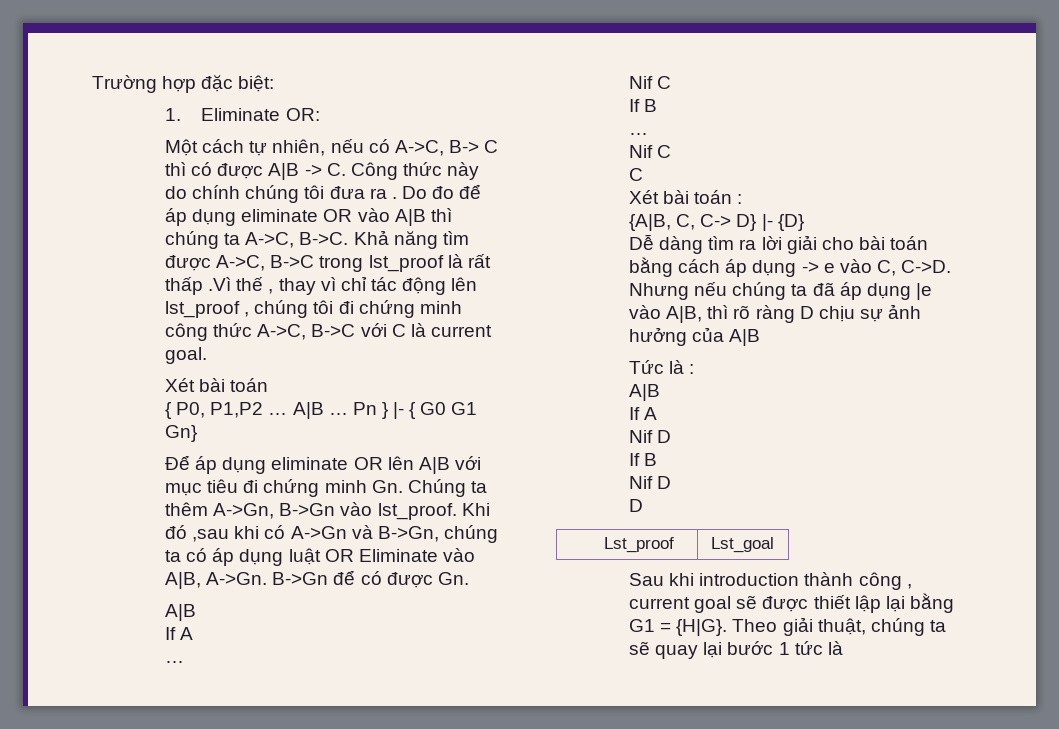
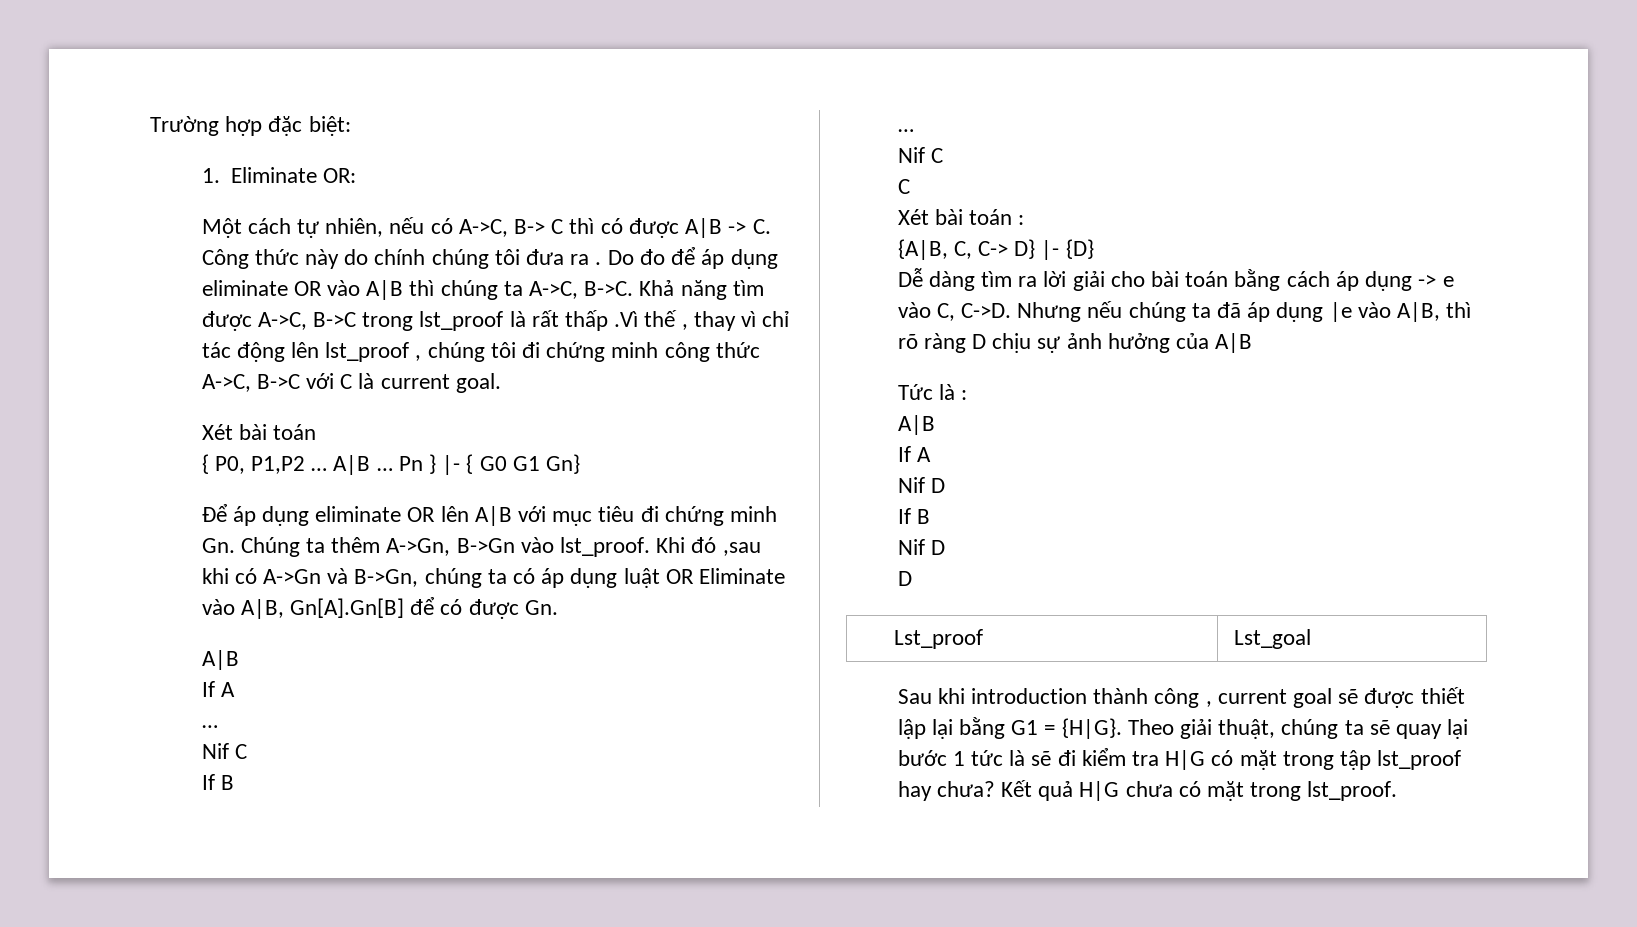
[206,572,329,585] A->Gn. B->Gn -> [289,598,404,618] Gn[A].Gn[B]
(843, 648) none -> [1031,748,1462,770] [897,780,1398,801] sẽ đi kiểm tra H|G có mặt trong tập lst_proof hay chưa? Kết quả H|G chưa có mặt trong lst_proof.

